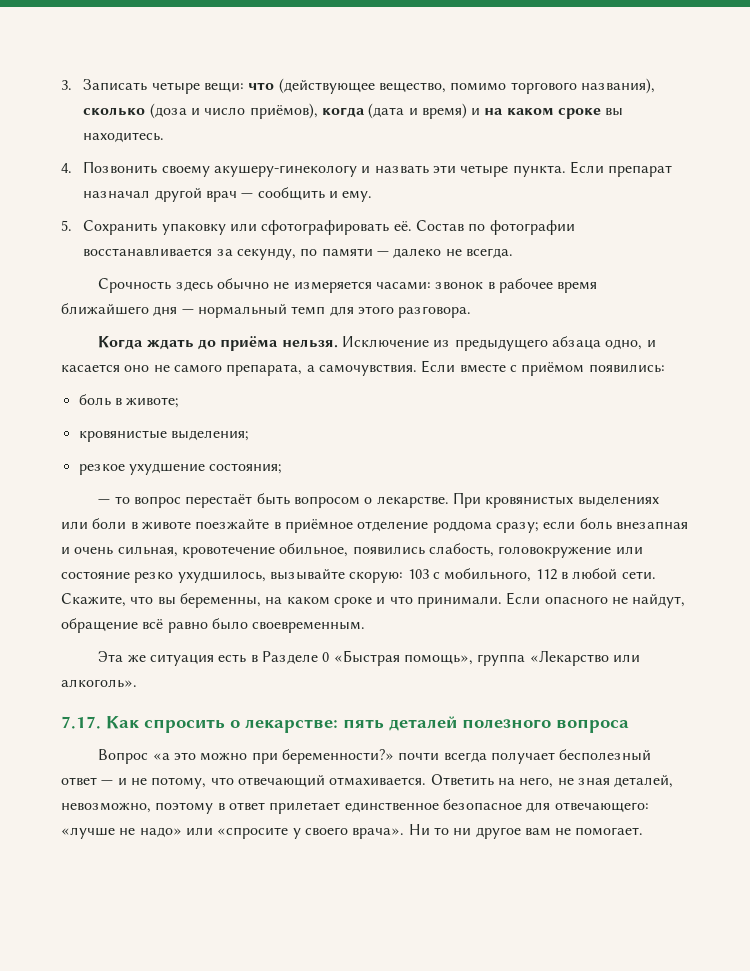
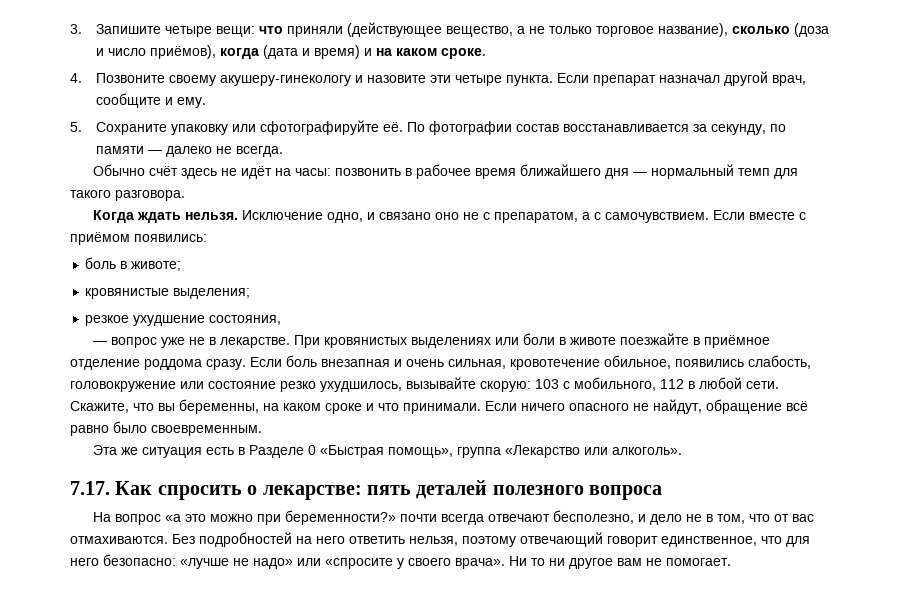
[83,79,148,91] Записать -> [96,24,162,34] Запишите
(275, 86) none -> [287,26,344,37] приняли
[450,78,655,94] помимо торгового названия), -> [517,23,729,37] а не только торговое название),
[558,107,624,119] [83,132,165,143] сроке вы находитесь. -> [441,48,487,59] сроке.
[83,161,158,174] Позвонить -> [96,73,166,83] Позвоните
[374,165,429,174] назвать -> [367,75,427,83] назовите
[205,187,325,202] врач — сообщить -> [772,75,807,86] [96,93,162,108] врач, сообщите
[83,220,158,235] Сохранить -> [96,122,168,135] Сохраните
[261,220,575,235] сфотографировать её. Состав по фотографии -> [260,120,560,135] сфотографируйте её. По фотографии состав
[98,278,484,293] Срочность здесь обычно не измеряется часами: звонок -> [93,164,402,179] Обычно счёт здесь не идёт на часы: позвонить
[357,306,394,314] этого -> [70,190,111,198] такого
[198,336,602,351] до приёма нельзя. Исключение из предыдущего абзаца -> [185,210,324,220] нельзя. Исключение
[61,364,120,372] касается -> [379,212,432,220] связано
[173,364,417,376] самого препарата, а самочувствия. -> [483,212,710,223] с препаратом, а с самочувствием.
[209,463,283,474] [98,493,373,508] состояния; // — то вопрос перестаёт быть вопросом о -> [209,315,282,325] [93,337,217,348] состояния, // — вопрос уже не в
[495,521,576,533] сразу; если -> [206,357,282,370] сразу. Если
(541, 598) none -> [521,403,565,411] ничего
[98,749,149,764] Вопрос -> [93,512,162,525] На вопрос
[491,749,652,764] [61,774,674,789] [61,799,649,814] получает бесполезный ответ — и не потому, что отвечающий отмахивается. Ответить на него, не зная деталей, невозможно, поэтому в ответ прилетает единственное безопасное для отвечающего: -> [488,510,815,525] [70,532,810,547] [70,554,176,566] отвечают бесполезно, и дело не в том, что от вас отмахиваются. Без подробностей на него ответить нельзя, поэтому отвечающий говорит единственное, что для него безопасно:

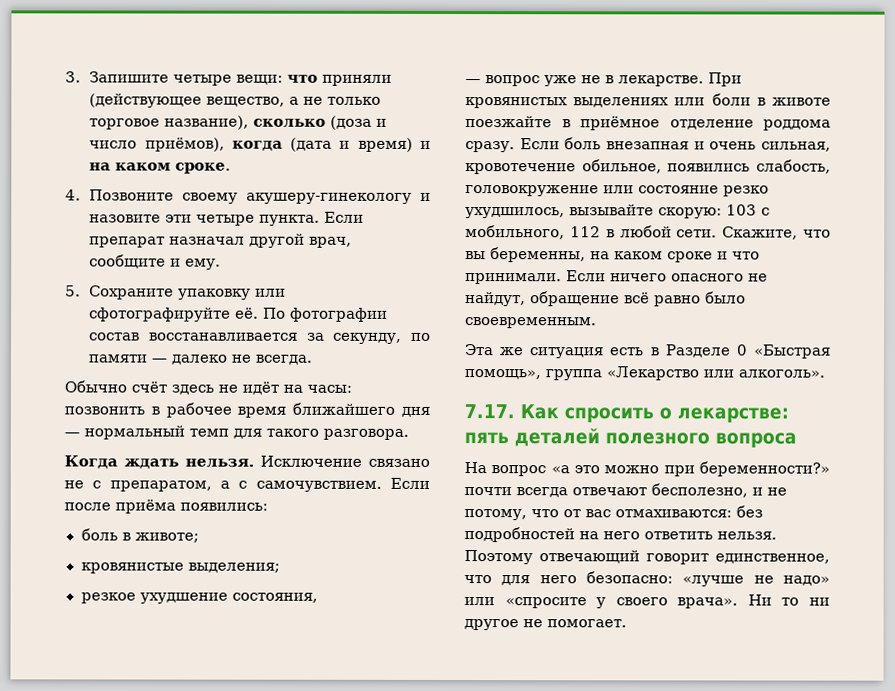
[327,212,460,223] одно, и связано оно -> [368,458,430,467] связано
[749,212,807,220] [70,232,130,245] вместе с приёмом -> [64,499,176,514] после приёма
[650,514,746,525] дело не в том, -> [767,487,787,496] [464,509,527,521] не потому,
[70,534,195,544] отмахиваются. Без -> [615,505,763,518] отмахиваются: без
[409,536,516,547] нельзя, поэтому -> [717,531,777,540] [464,550,533,565] нельзя. Поэтому
[617,558,642,566] вам -> (519, 625) none

